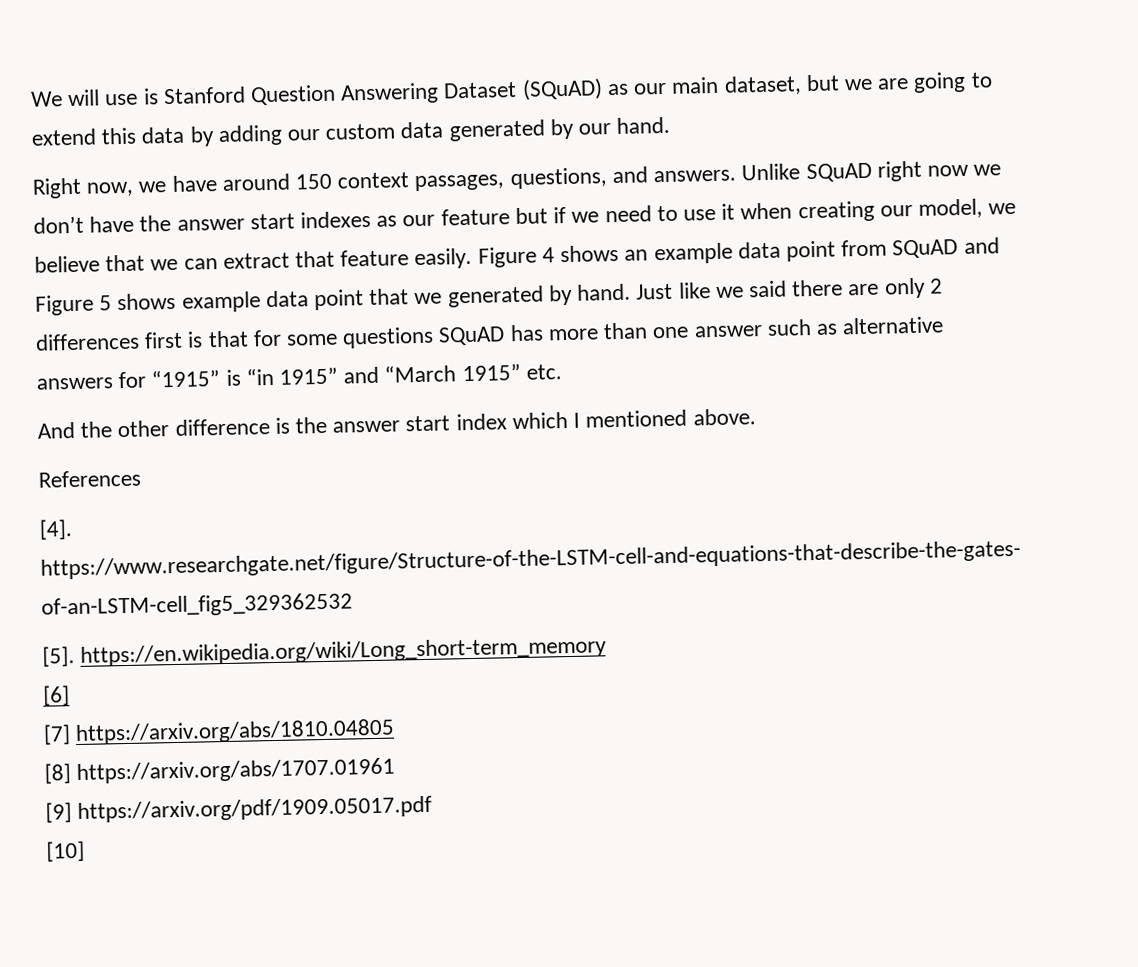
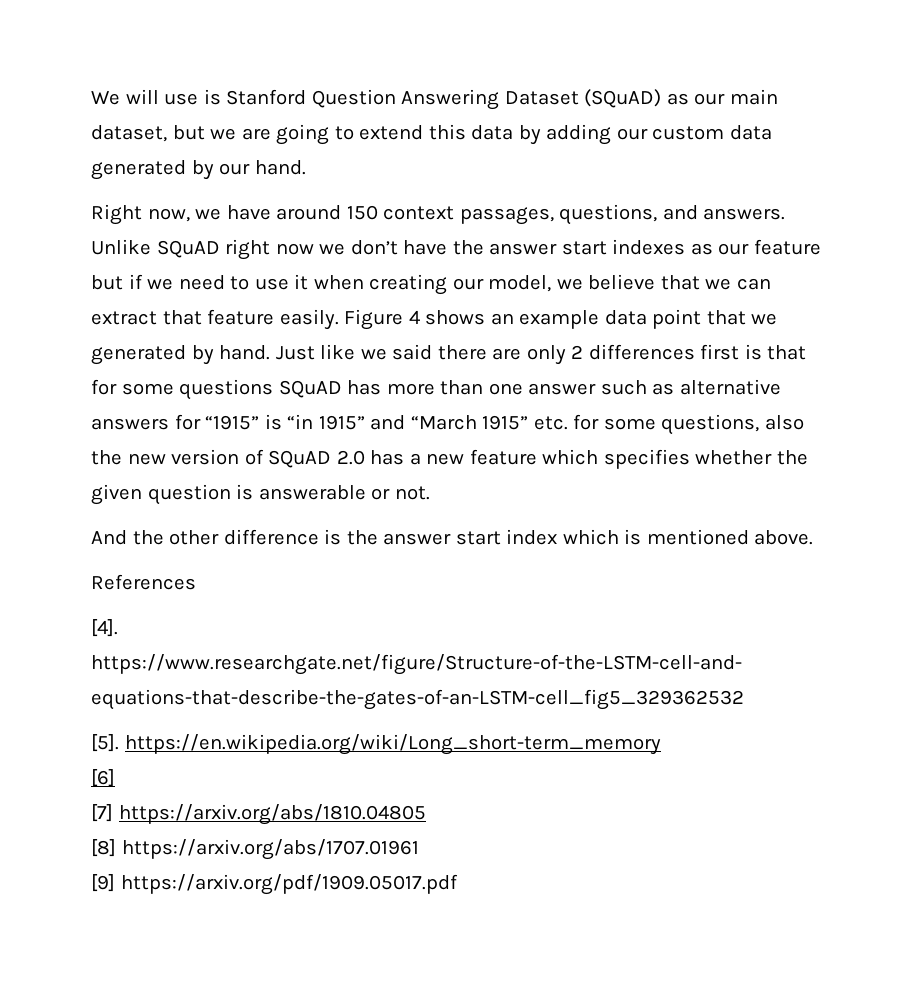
[841,237,1000,259] [35,289,365,316] from SQuAD and Figure 5 shows example data point -> (702, 319) none
(562, 372) none -> [573,414,804,435] [91,449,808,469] [91,484,430,505] for some questions, also the new version of SQuAD 2.0 has a new feature which specifies whether the given question is answerable or not.
[573,412,581,428] I -> [624,529,642,545] is
[46,840,85,862] // [10] -> (458, 884) none

